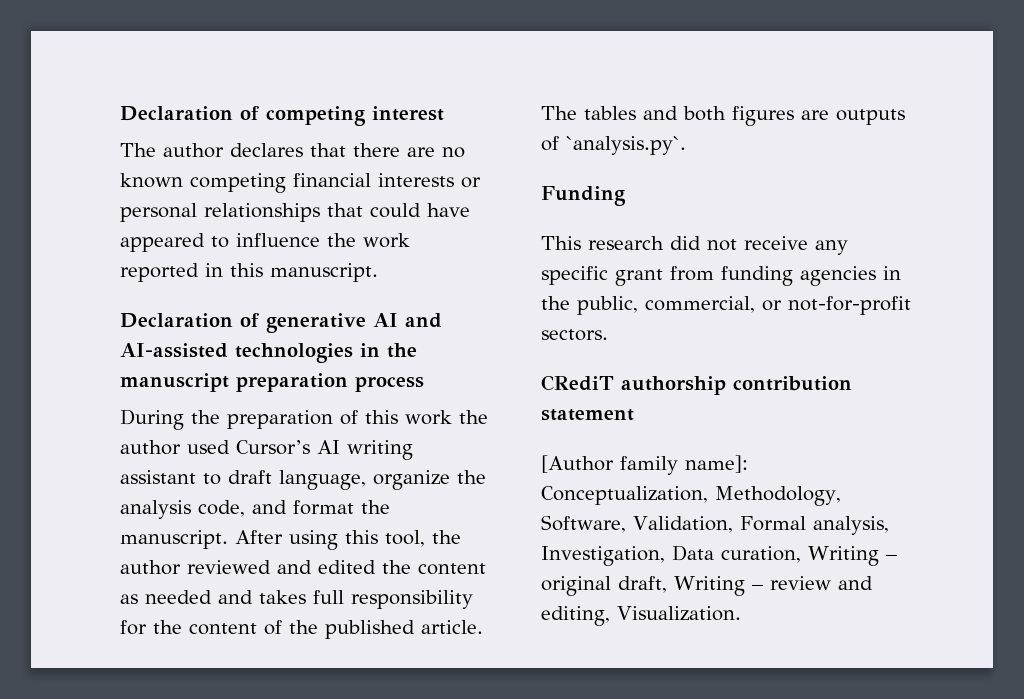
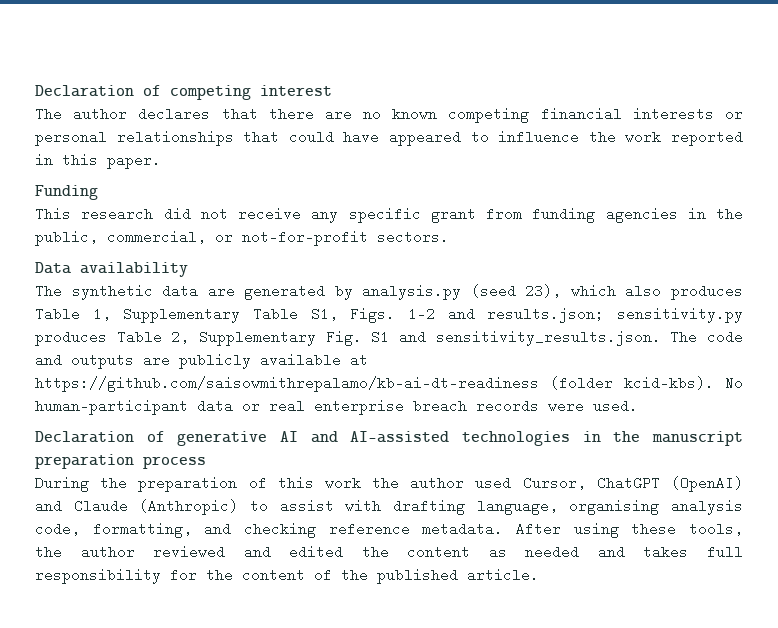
[270,263,378,282] manuscript. -> [107,153,161,169] [35,185,98,200] [35,207,743,223] [35,230,449,246] [35,262,188,277] [35,284,743,300] [35,307,744,323] [35,330,743,346] [35,353,368,369] [35,376,743,392] [35,399,638,415] paper. // Funding // This research did not receive any specific grant from funding agencies in the public, commercial, or not-for-profit sectors. // Data availability // The synthetic data are generated by analysis.py (seed 23), which also produces Table 1, Supplementary Table S1, Figs. 1–2 and results.json; sensitivity.py produces Table 2, Supplementary Fig. S1 and sensitivity_results.json. The code and outputs are publicly available at https://github.com/saisowmithrepalamo/kb-ai-dt-readiness (folder kcid-kbs). No human-participant data or real enterprise breach records were used.
[236,440,413,460] [120,470,486,490] [120,500,390,519] [120,530,425,550] Cursor’s AI writing assistant to draft language, organize the analysis code, and format the manuscript. After using this tool, -> [522,476,743,492] [35,499,743,515] [35,522,743,538] Cursor, ChatGPT (OpenAI) and Claude (Anthropic) to assist with drafting language, organising analysis code, formatting, and checking reference metadata. After using these tools,
[541,106,905,126] [541,136,686,155] [541,186,626,206] [541,236,848,255] [541,266,901,286] [541,296,911,315] [541,329,608,341] [541,375,852,395] [541,409,634,421] [541,455,748,475] [541,486,841,506] [541,515,889,535] [541,545,897,566] [541,576,873,596] [541,606,741,626] The tables and both figures are outputs of `analysis.py`. // Funding // This research did not receive any specific grant from funding agencies in the public, commercial, or not-for-profit sectors. // CRediT authorship contribution statement // [Author family name]: Conceptualization, Methodology, Software, Validation, Formal analysis, Investigation, Data curation, Writing – original draft, Writing – review and editing, Visualization. -> (539, 575) none

